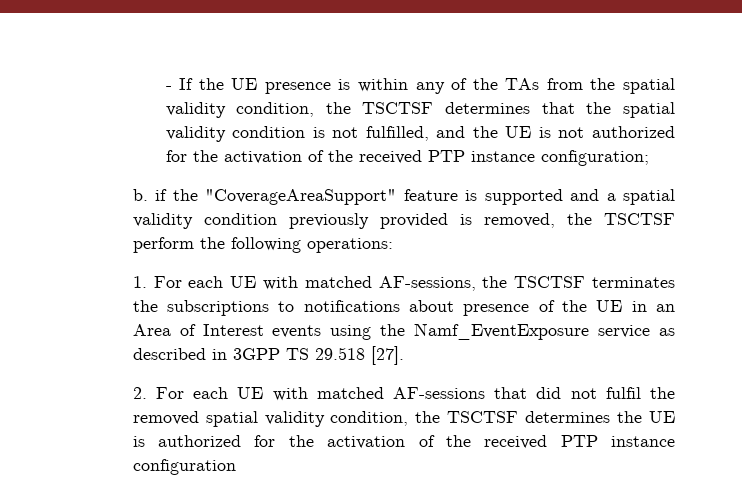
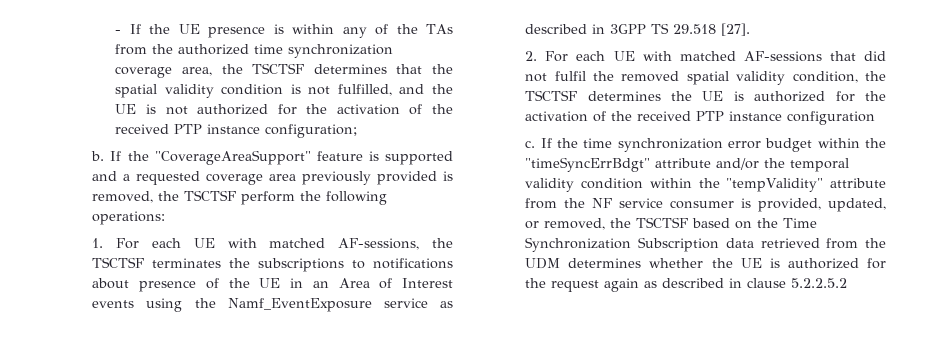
[623,78,675,94] [165,102,315,118] spatial validity condition, -> [178,44,394,58] [115,66,212,78] authorized time synchronization coverage area,
[155,189,168,201] if -> [110,151,122,161] If
[623,189,676,205] [132,213,277,229] spatial validity condition -> [136,171,297,185] requested coverage area
(236, 467) none -> [525,138,886,152] [525,157,850,172] [525,178,886,192] [525,198,886,212] [525,217,818,230] [525,237,886,252] [525,258,886,269] [525,278,848,292] // c. If the time synchronization error budget within the "timeSyncErrBdgt" attribute and/or the temporal validity condition within the "tempValidity" attribute from the NF service consumer is provided, updated, or removed, the TSCTSF based on the Time Synchronization Subscription data retrieved from the UDM determines whether the UE is authorized for the request again as described in clause 5.2.2.5.2

